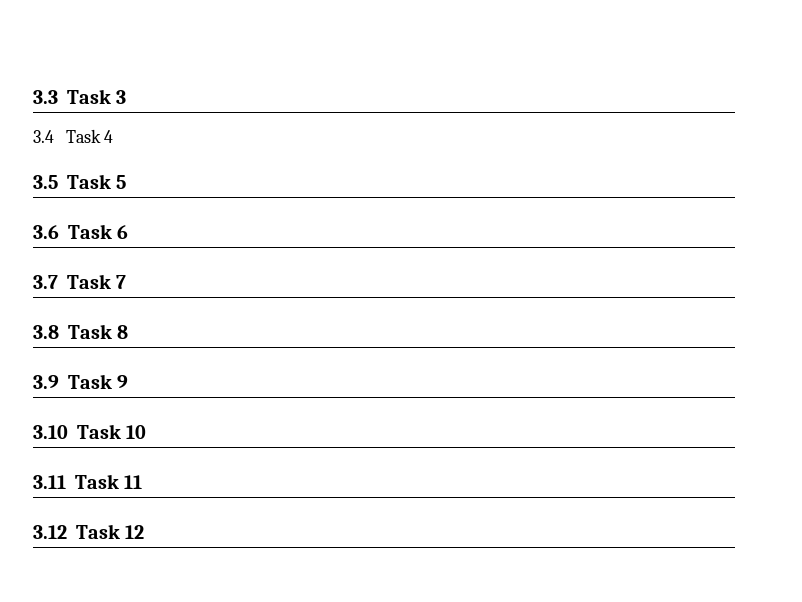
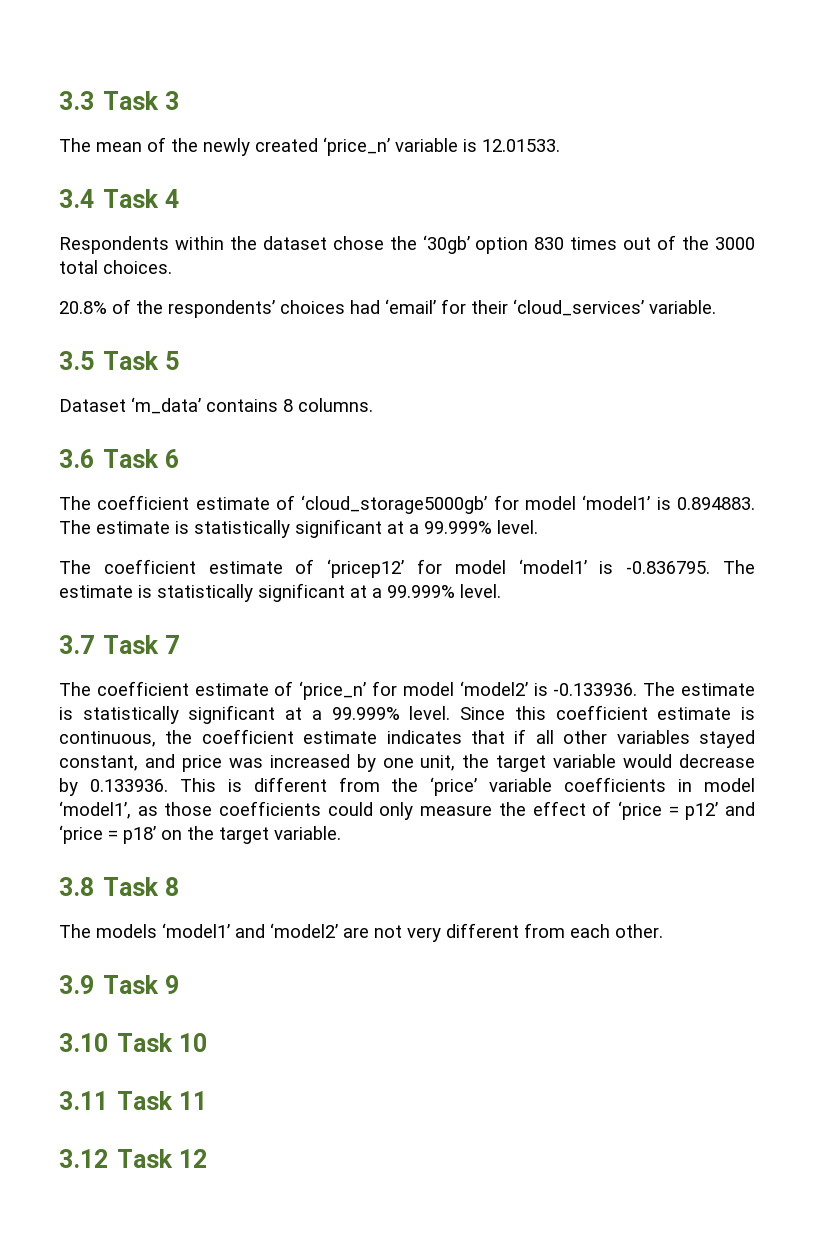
[33,129,114,143] [33,174,127,189] [33,224,129,239] [33,274,127,289] [33,324,129,339] 3.4 Task 4 // 3.5 Task 5 // 3.6 Task 6 // 3.7 Task 7 // 3.8 Task 8 -> [59,137,560,156] [59,189,179,208] [59,235,755,254] [59,260,172,274] [59,299,716,318] [59,351,179,370] [59,397,373,414] [59,449,179,468] [59,495,756,514] [59,519,538,538] [59,559,755,578] [59,583,501,602] [59,635,179,654] [59,681,755,700] [59,705,756,724] [59,729,755,748] [59,754,755,772] [59,777,755,796] [59,801,756,820] [59,825,341,844] [59,877,179,896] [59,923,663,942] The mean of the newly created ‘price_n’ variable is 12.01533. // 3.4 Task 4 // Respondents within the dataset chose the ‘30gb’ option 830 times out of the 3000 total choices. // 20.8% of the respondents’ choices had ‘email’ for their ‘cloud_services’ variable. // 3.5 Task 5 // Dataset ‘m_data’ contains 8 columns. // 3.6 Task 6 // The coefficient estimate of ‘cloud_storage5000gb’ for model ‘model1’ is 0.894883. The estimate is statistically significant at a 99.999% level. // The coefficient estimate of ‘pricep12’ for model ‘model1’ is -0.836795. The estimate is statistically significant at a 99.999% level. // 3.7 Task 7 // The coefficient estimate of ‘price_n’ for model ‘model2’ is -0.133936. The estimate is statistically significant at a 99.999% level. Since this coefficient estimate is continuous, the coefficient estimate indicates that if all other variables stayed constant, and price was increased by one unit, the target variable would decrease by 0.133936. This is different from the ‘price’ variable coefficients in model ‘model1’, as those coefficients could only measure the effect of ‘price = p12’ and ‘price = p18’ on the target variable. // 3.8 Task 8 // The models ‘model1’ and ‘model2’ are not very different from each other.

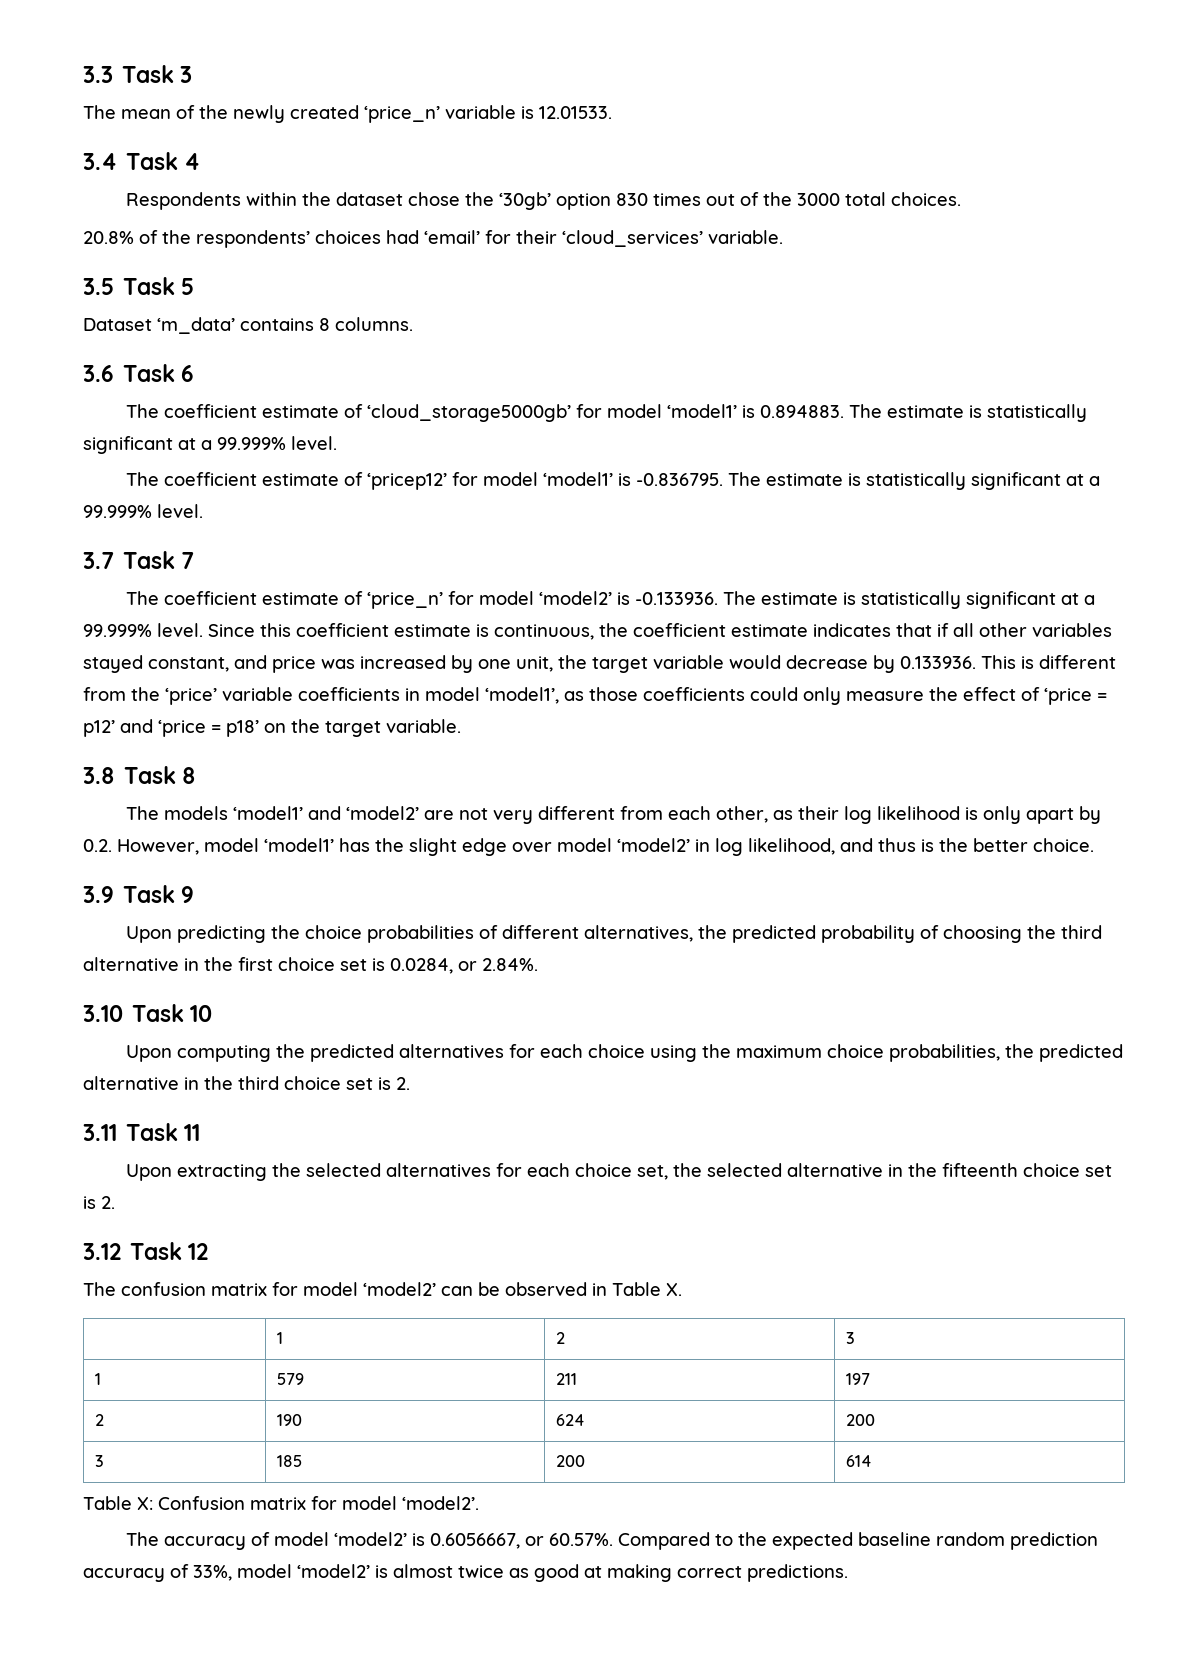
[615,924,663,938] [59,975,179,994] [59,1033,207,1052] [59,1091,207,1110] [59,1149,207,1168] other. // 3.9 Task 9 // 3.10 Task 10 // 3.11 Task 11 // 3.12 Task 12 -> [716,806,1102,824] [83,838,1094,856] [83,885,195,903] [126,925,1103,943] [83,957,538,974] [83,1004,213,1022] [126,1044,1124,1062] [83,1076,410,1090] [83,1123,201,1141] [126,1163,1113,1181] [83,1196,115,1209] [83,1242,209,1260] [83,1282,682,1296] [277,1332,284,1344] [556,1332,566,1344] [846,1332,856,1344] [95,1373,102,1385] [277,1373,305,1385] [556,1373,578,1385] [846,1373,871,1385] [95,1414,105,1426] [277,1414,303,1426] [556,1414,586,1426] [846,1414,876,1426] [95,1455,105,1467] [277,1455,303,1467] [556,1455,586,1467] [846,1455,873,1467] [83,1496,479,1510] [126,1532,1099,1550] [83,1564,848,1582] other, as their log likelihood is only apart by 0.2. However, model ‘model1’ has the slight edge over model ‘model2’ in log likelihood, and thus is the better choice. // 3.9 Task 9 // Upon predicting the choice probabilities of different alternatives, the predicted probability of choosing the third alternative in the first choice set is 0.0284, or 2.84%. // 3.10 Task 10 // Upon computing the predicted alternatives for each choice using the maximum choice probabilities, the predicted alternative in the third choice set is 2. // 3.11 Task 11 // Upon extracting the selected alternatives for each choice set, the selected alternative in the fifteenth choice set is 2. // 3.12 Task 12 // The confusion matrix for model ‘model2’ can be observed in Table X. // | 1 | 2 | 3 // 1 | 579 | 211 | 197 // 2 | 190 | 624 | 200 // 3 | 185 | 200 | 614 // Table X: Confusion matrix for model ‘model2’. // The accuracy of model ‘model2’ is 0.6056667, or 60.57%. Compared to the expected baseline random prediction accuracy of 33%, model ‘model2’ is almost twice as good at making correct predictions.

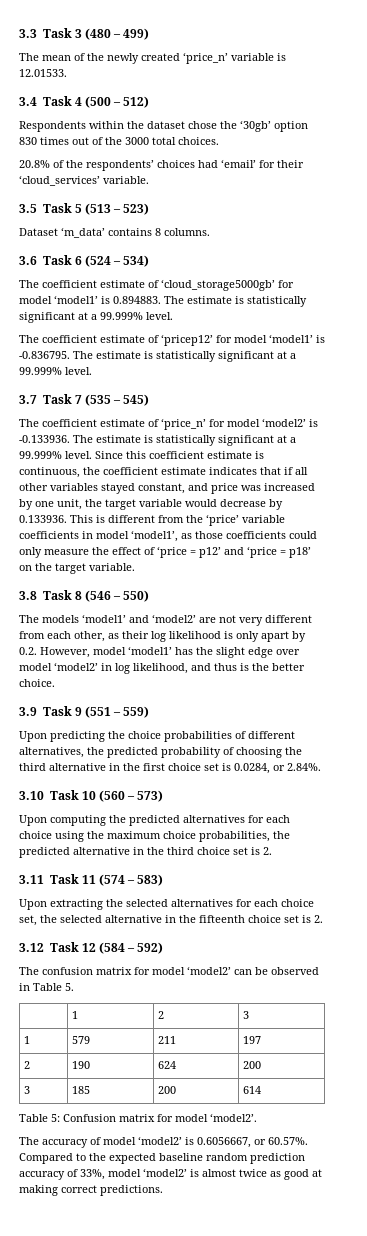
(193, 74) none -> [84,28,150,40] (480 – 499)
(201, 161) none -> [84,96,150,108] (500 – 512)
(195, 286) none -> [84,203,150,215] (513 – 523)
(195, 373) none -> [84,255,150,267] (524 – 534)
(195, 560) none -> [84,394,150,406] (535 – 545)
(197, 775) none -> [84,590,150,602] (546 – 550)
(195, 894) none -> [84,706,150,718] (551 – 559)
(213, 1013) none -> [98,790,164,802] (560 – 573)
(201, 1132) none -> [98,874,164,886] (574 – 583)
(209, 1251) none -> [98,942,164,954] (584 – 592)
[666,1283,682,1296] X. -> [65,983,74,991] 5.
[137,1497,153,1510] X: -> [51,1114,60,1122] 5:

